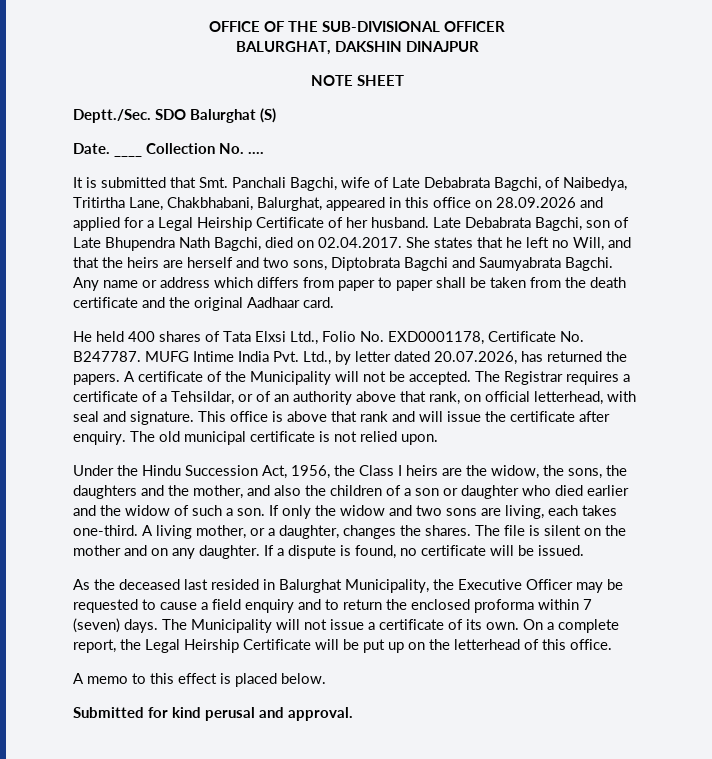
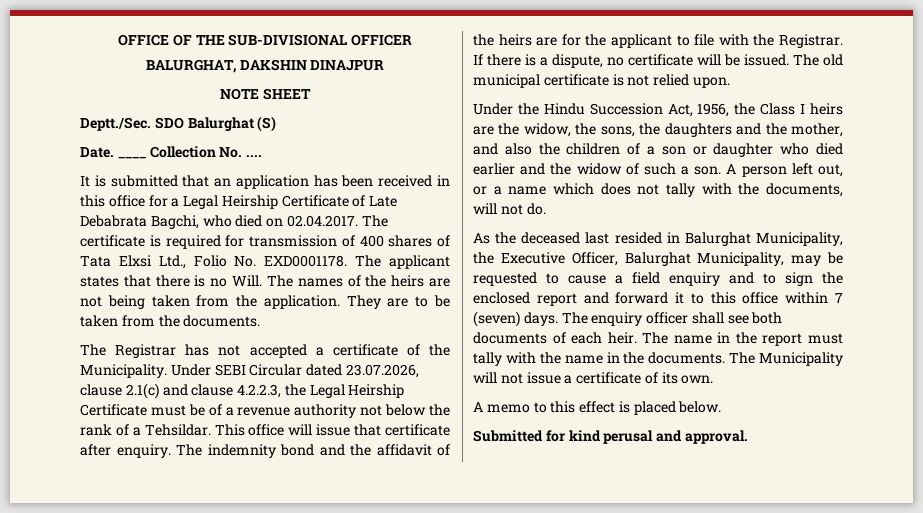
[199,177,627,191] [73,197,603,211] [73,217,120,231] Smt. Panchali Bagchi, wife of Late Debabrata Bagchi, of Naibedya, Tritirtha Lane, Chakbhabani, Balurghat, appeared in this office on 28.09.2026 and applied -> [214,175,450,189] [80,195,145,207] an application has been received in this office
[346,217,629,231] [73,237,631,251] [73,257,613,271] [73,277,626,291] [73,297,334,311] [73,331,124,342] her husband. Late Debabrata Bagchi, son of Late Bhupendra Nath Bagchi, died on 02.04.2017. She states that he left no Will, and that the heirs are herself and two sons, Diptobrata Bagchi and Saumyabrata Bagchi. Any name or address which differs from paper to paper shall be taken from the death certificate and the original Aadhaar card. // He held -> [369,196,398,207] [80,215,388,229] [80,235,355,249] Late Debabrata Bagchi, who died on 02.04.2017. The certificate is required for transmission of
[388,331,584,345] [73,351,627,365] [73,371,630,385] [73,391,636,405] [73,411,415,425] EXD0001178, Certificate No. B247787. MUFG Intime India Pvt. Ltd., by letter dated 20.07.2026, has returned the papers. A certificate of the Municipality will not be accepted. The Registrar requires a certificate of a Tehsildar, or of an authority above that rank, on official letterhead, with seal and signature. This office is above that rank and -> [264,255,450,269] [80,275,450,287] [80,295,450,309] [80,315,261,327] [80,344,450,358] [80,364,419,378] [80,383,405,399] [80,404,451,418] [80,424,285,436] EXD0001178. The applicant states that there is no Will. The names of the heirs are not being taken from the application. They are to be taken from the documents. // The Registrar has not accepted a certificate of the Municipality. Under SEBI Circular dated 23.07.2026, clause 2.1(c) and clause 4.2.2.3, the Legal Heirship Certificate must be of a revenue authority not below the rank of a Tehsildar. This office
[485,411,506,422] the -> [354,424,382,436] that
(155, 436) none -> [207,444,450,458] [473,34,843,48] [473,54,819,68] indemnity bond and the affidavit of the heirs are for the applicant to file with the Registrar. If there is a dispute, no certificate will be issued. The
[269,505,617,519] [73,525,626,539] [73,545,584,559] If only the widow and two sons are living, each takes one-third. A living mother, or a daughter, changes the shares. The file is silent on the mother and on any daughter. If a dispute is found, no certificate will be issued. -> [726,163,843,177] [473,183,843,197] [473,203,546,215] A person left out, or a name which does not tally with the documents, will not do.
[526,579,573,590] Officer -> [571,252,785,266] Officer, Balurghat Municipality,
[343,599,382,610] return -> [785,272,813,286] sign
[474,599,534,613] proforma -> [536,292,779,306] report and forward it to this office
(187, 624) none -> [591,312,783,326] [473,332,843,346] [473,352,756,366] enquiry officer shall see both documents of each heir. The name in the report must tally with the name in the documents. The
[523,619,619,633] [73,639,612,653] On a complete report, the Legal Heirship Certificate will be put up on the letterhead of this office. -> (714, 379) none

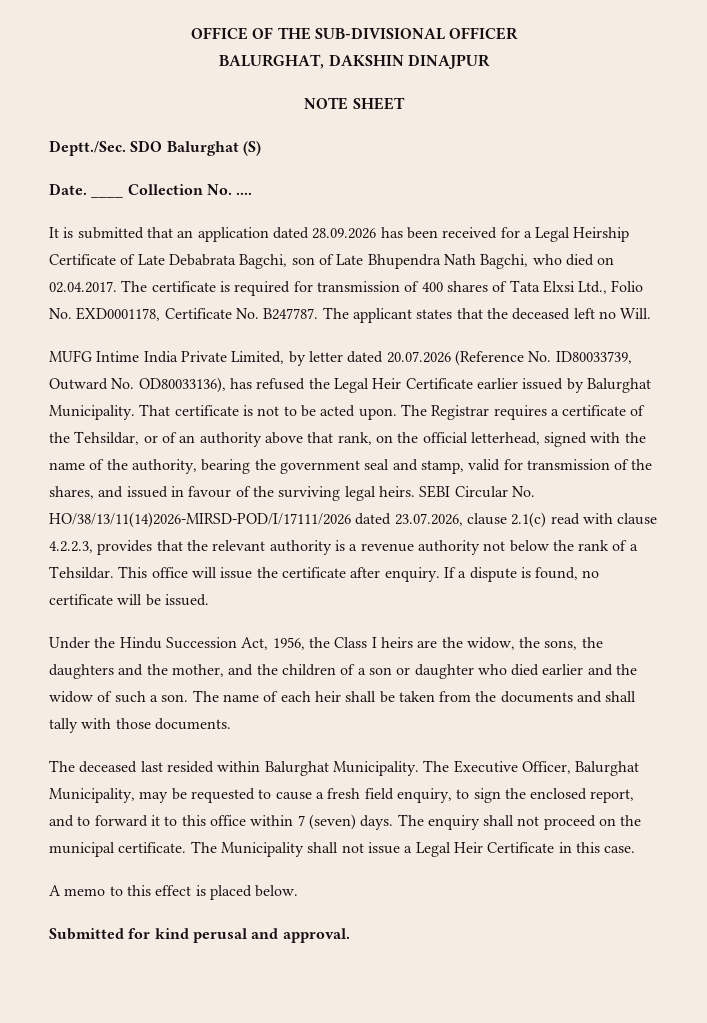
(309, 182) none -> [272,227,377,239] dated 28.09.2026
[436,175,450,186] [80,195,145,207] in this office -> (498, 233) none
(199, 222) none -> [291,254,529,269] son of Late Bhupendra Nath Bagchi,
[264,255,348,267] EXD0001178. -> [76,307,319,321] EXD0001178, Certificate No. B247787.
[155,275,206,287] there is -> [486,308,595,320] the deceased left
[266,275,450,287] [80,295,450,309] [80,315,261,327] [80,344,450,358] [80,364,419,378] [80,383,405,399] [80,404,222,416] The names of the heirs are not being taken from the application. They are to be taken from the documents. // The Registrar has not accepted a certificate of the Municipality. Under SEBI Circular dated 23.07.2026, clause 2.1(c) and clause 4.2.2.3, the Legal Heirship Certificate must be of -> [49,350,632,366] [49,377,651,393] [49,404,646,420] [49,431,646,447] [49,459,653,474] [49,485,535,501] [49,512,658,528] [49,540,345,555] // MUFG Intime India Private Limited, by letter dated 20.07.2026 (Reference No. ID80033739, Outward No. OD80033136), has refused the Legal Heir Certificate earlier issued by Balurghat Municipality. That certificate is not to be acted upon. The Registrar requires a certificate of the Tehsildar, or of an authority above that rank, on the official letterhead, signed with the name of the authority, bearing the government seal and stamp, valid for transmission of the shares, and issued in favour of the surviving legal heirs. SEBI Circular No. HO/38/13/11(14)2026-MIRSD-POD/I/17111/2026 dated 23.07.2026, clause 2.1(c) read with clause 4.2.2.3, provides that the relevant authority is
[354,424,382,436] that -> [256,567,278,578] the
[176,444,450,458] [473,34,843,48] [473,54,603,68] The indemnity bond and the affidavit of the heirs are for the applicant to file with the Registrar. If there is a dispute, -> [443,567,579,582] If a dispute is found,
[793,54,843,66] [473,74,730,88] The old municipal certificate is not relied upon. -> (209, 600) none
[504,143,532,155] also -> (254, 670) none
[726,163,843,177] [473,183,843,197] [473,203,546,215] [473,232,843,246] [473,252,494,264] A person left out, or a name which does not tally with the documents, will not do. // As the deceased last resided in Balurghat Municipality, the -> [192,690,637,703] [49,718,231,733] [49,760,450,776] The name of each heir shall be taken from the documents and shall tally with those documents. // The deceased last resided within Balurghat Municipality. The
[632,272,754,286] field enquiry and -> [327,788,452,803] fresh field enquiry,
[536,292,609,306] report and -> [590,789,635,803] [49,815,91,827] report, and to
[646,312,783,324] [473,332,843,346] [473,352,726,366] officer shall see both documents of each heir. The name in the report must tally with the name in the documents. -> [483,815,642,830] [49,842,187,857] shall not proceed on the municipal certificate.
[473,372,497,383] will -> [307,842,339,853] shall
[576,372,714,384] certificate of its own. -> [415,842,636,857] Legal Heir Certificate in this case.

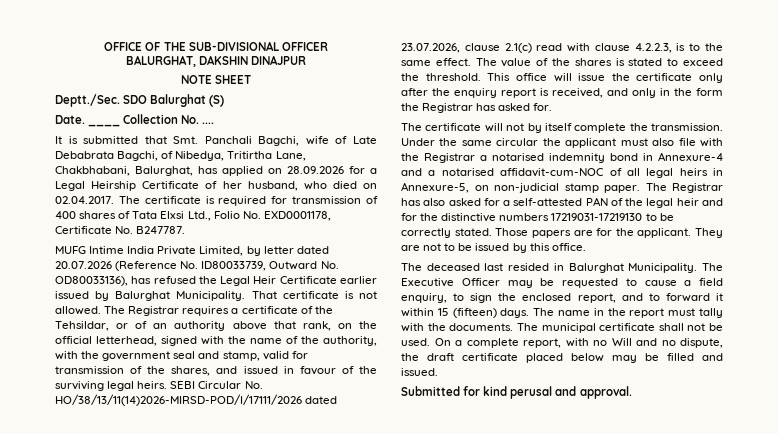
[177,227,498,242] an application dated 28.09.2026 has been received -> [173,136,377,146] [55,151,306,161] [55,166,344,176] Smt. Panchali Bagchi, wife of Late Debabrata Bagchi, of Nibedya, Tritirtha Lane, Chakbhabani, Balurghat, has applied on 28.09.2026
[137,254,529,269] Late Debabrata Bagchi, son of Late Bhupendra Nath Bagchi, -> [222,181,298,191] her husband,
[322,307,652,323] The applicant states that the deceased left no Will. -> (186, 230) none
[283,405,397,420] to be acted upon. -> [55,306,101,315] allowed.
[201,459,251,474] bearing -> [55,351,78,360] with
[97,540,638,555] [49,566,114,579] provides that the relevant authority is a revenue authority not below the rank of a Tehsildar. -> [676,43,723,51] [401,58,723,67] [401,73,481,81] is to the same effect. The value of the shares is stated to exceed the threshold.
[350,567,600,582] [49,594,209,606] [49,637,603,650] [49,664,638,679] [49,690,637,703] [49,718,231,733] after enquiry. If a dispute is found, no certificate will be issued. // Under the Hindu Succession Act, 1956, the Class I heirs are the widow, the sons, the daughters and the mother, and the children of a son or daughter who died earlier and the widow of such a son. The name of each heir shall be taken from the documents and shall tally with those documents. -> [699,73,723,83] [401,88,723,98] [401,103,553,113] [401,123,723,133] [401,138,723,148] [401,152,723,163] [401,168,723,178] [401,182,723,193] [401,197,723,208] [401,213,674,222] [401,228,723,238] [401,243,586,253] only after the enquiry report is received, and only in the form the Registrar has asked for. // The certificate will not by itself complete the transmission. Under the same circular the applicant must also file with the Registrar a notarised indemnity bond in Annexure-4 and a notarised affidavit-cum-NOC of all legal heirs in Annexure-5, on non-judicial stamp paper. The Registrar has also asked for a self-attested PAN of the legal heir and for the distinctive numbers 17219031-17219130 to be correctly stated. Those papers are for the applicant. They are not to be issued by this office.
[217,761,261,772] within -> [553,263,564,271] in
[521,761,640,776] [49,788,135,803] Officer, Balurghat Municipality, -> [461,278,500,286] Officer
[327,788,361,799] fresh -> (692, 283) none
[164,814,642,830] [49,841,636,857] [49,885,299,900] to this office within 7 (seven) days. The enquiry shall not proceed on the municipal certificate. The Municipality shall not issue a Legal Heir Certificate in this case. // A memo to this effect is placed below. -> [401,308,723,318] [401,323,723,333] [401,338,723,348] [401,353,723,363] [401,368,438,376] within 15 (fifteen) days. The name in the report must tally with the documents. The municipal certificate shall not be used. On a complete report, with no Will and no dispute, the draft certificate placed below may be filled and issued.

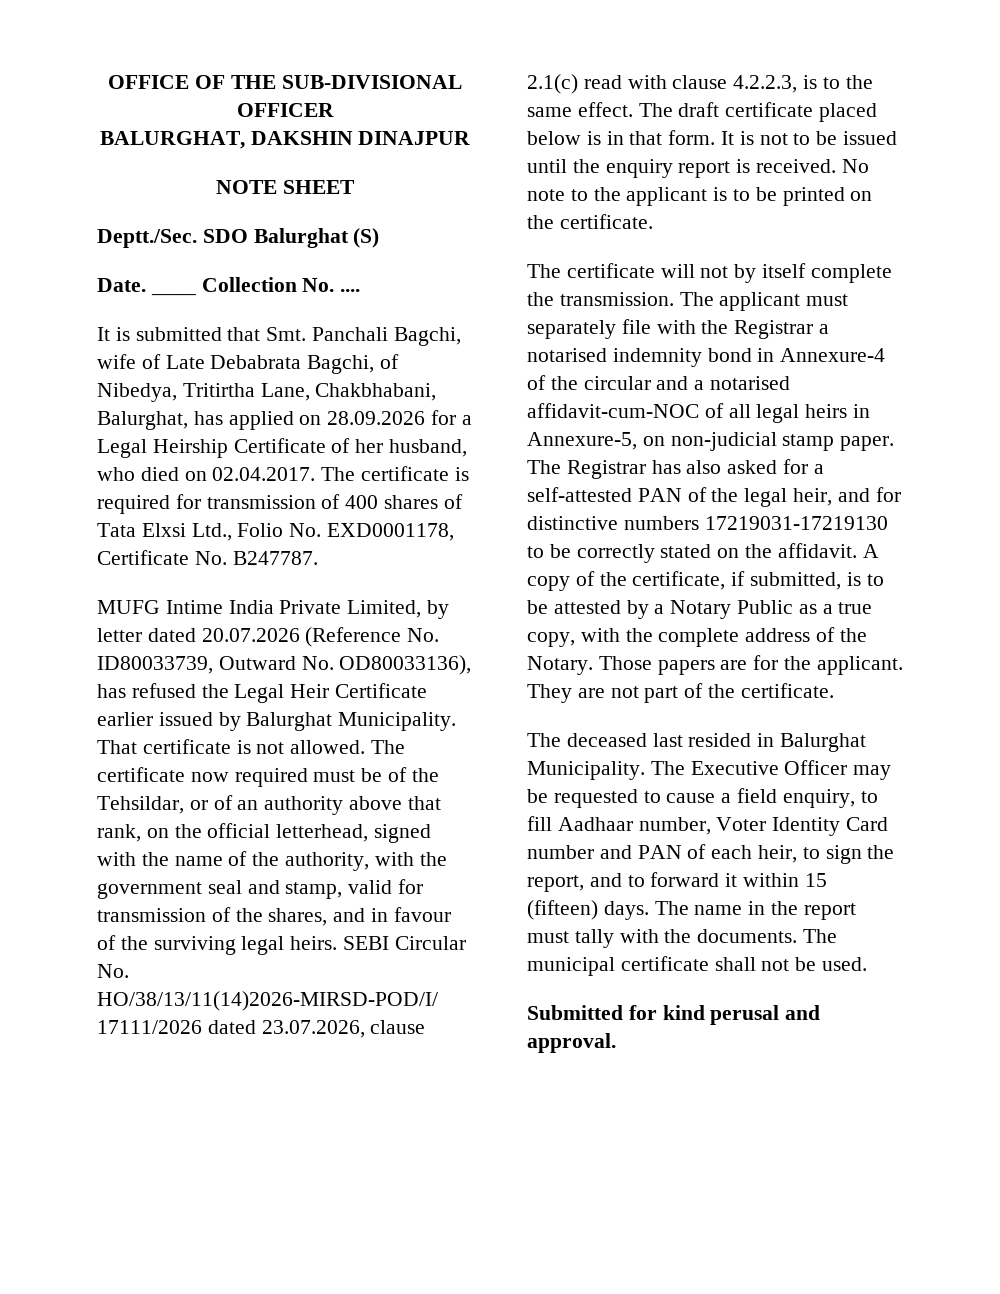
[128,306,298,316] Registrar requires a certificate -> [97,767,383,787] certificate now required must be
[243,366,278,374] issued -> (366, 915) none
[501,58,723,67] [401,73,723,83] [401,88,723,98] [401,103,553,113] value of the shares is stated to exceed the threshold. This office will issue the certificate only after the enquiry report is received, and only in the form the Registrar has asked for. -> [678,102,878,122] [527,130,898,145] [527,159,869,178] [527,187,873,206] [527,214,653,229] draft certificate placed below is in that form. It is not to be issued until the enquiry report is received. No note to the applicant is to be printed on the certificate.
[401,138,561,146] Under the same circular the -> [679,292,714,306] The
[652,138,675,146] also -> [527,320,616,339] separately
(723, 156) none -> [527,375,651,390] of the circular
[676,198,699,206] heir -> [793,488,833,506] heir,
[420,213,439,221] the -> (901, 494) none
[454,228,492,236] stated. -> [660,543,879,558] [527,571,884,591] [527,600,873,619] [527,627,867,647] [527,656,593,675] stated on the affidavit. A copy of the certificate, if submitted, is to be attested by a Notary Public as a true copy, with the complete address of the Notary.
[444,243,586,253] to be issued by this office. -> [644,683,834,703] part of the certificate.
(465, 297) none -> [527,816,889,836] [527,844,820,863] fill Aadhaar number, Voter Identity Card number and PAN of each heir, to
[522,293,572,301] enclosed -> (895, 852) none
[434,338,723,348] [401,353,723,363] [401,368,438,376] On a complete report, with no Will and no dispute, the draft certificate placed below may be filled and issued. -> (868, 964) none

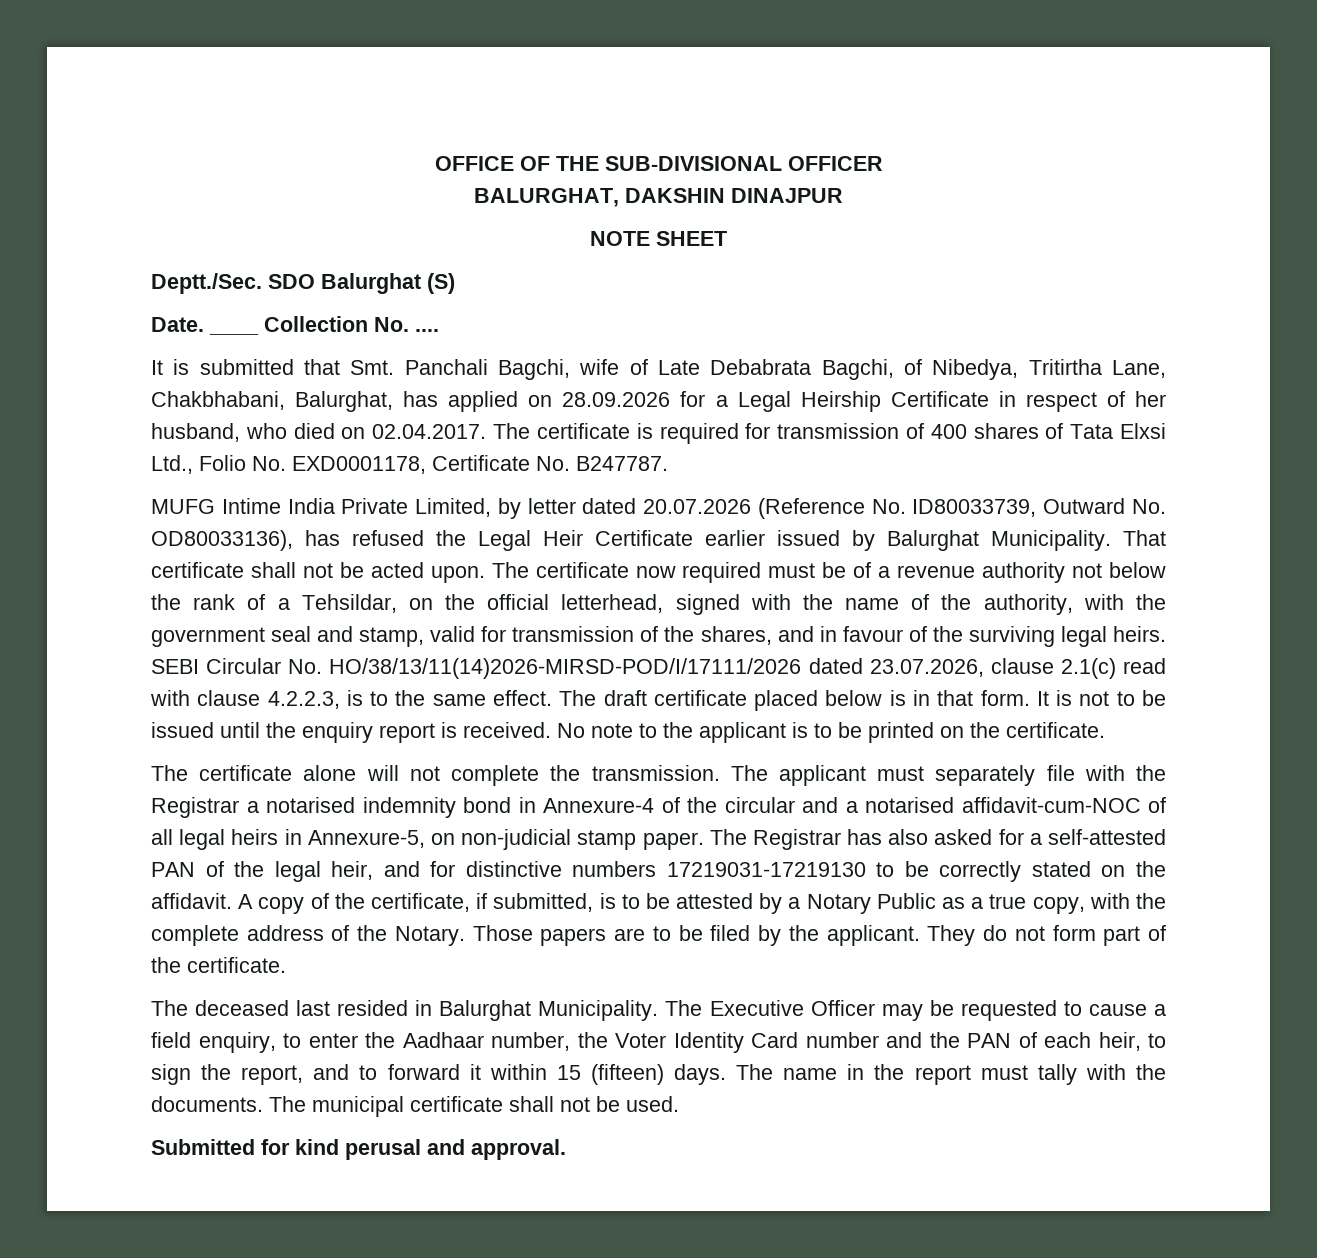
(326, 445) none -> [998,391,1097,412] in respect
[236,740,366,754] is not allowed. -> [250,562,485,583] shall not be acted upon.
[411,768,439,782] [97,795,441,815] [97,824,141,842] the Tehsildar, or of an authority above that rank, -> [878,562,1167,583] [151,594,397,613] a revenue authority not below the rank of a Tehsildar,
(655, 270) none -> [303,765,357,781] alone
[734,263,807,283] by itself -> (440, 773) none
[753,655,903,675] [527,684,639,703] for the applicant. They are not -> [652,925,1096,946] to be filed by the applicant. They do not form
[527,816,552,831] fill -> [308,1032,395,1048] enter the
(711, 826) none -> [577,1032,608,1048] the
(632, 852) none -> [929,1032,960,1048] the

